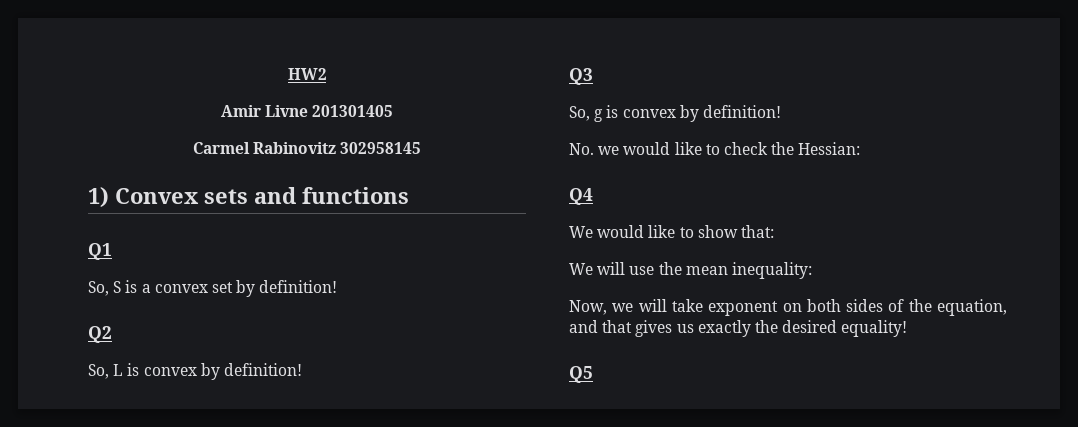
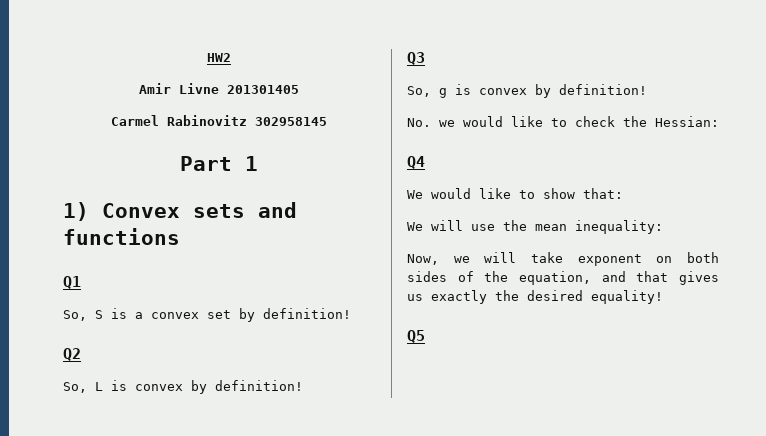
(422, 148) none -> [180,156,258,171] // Part 1

